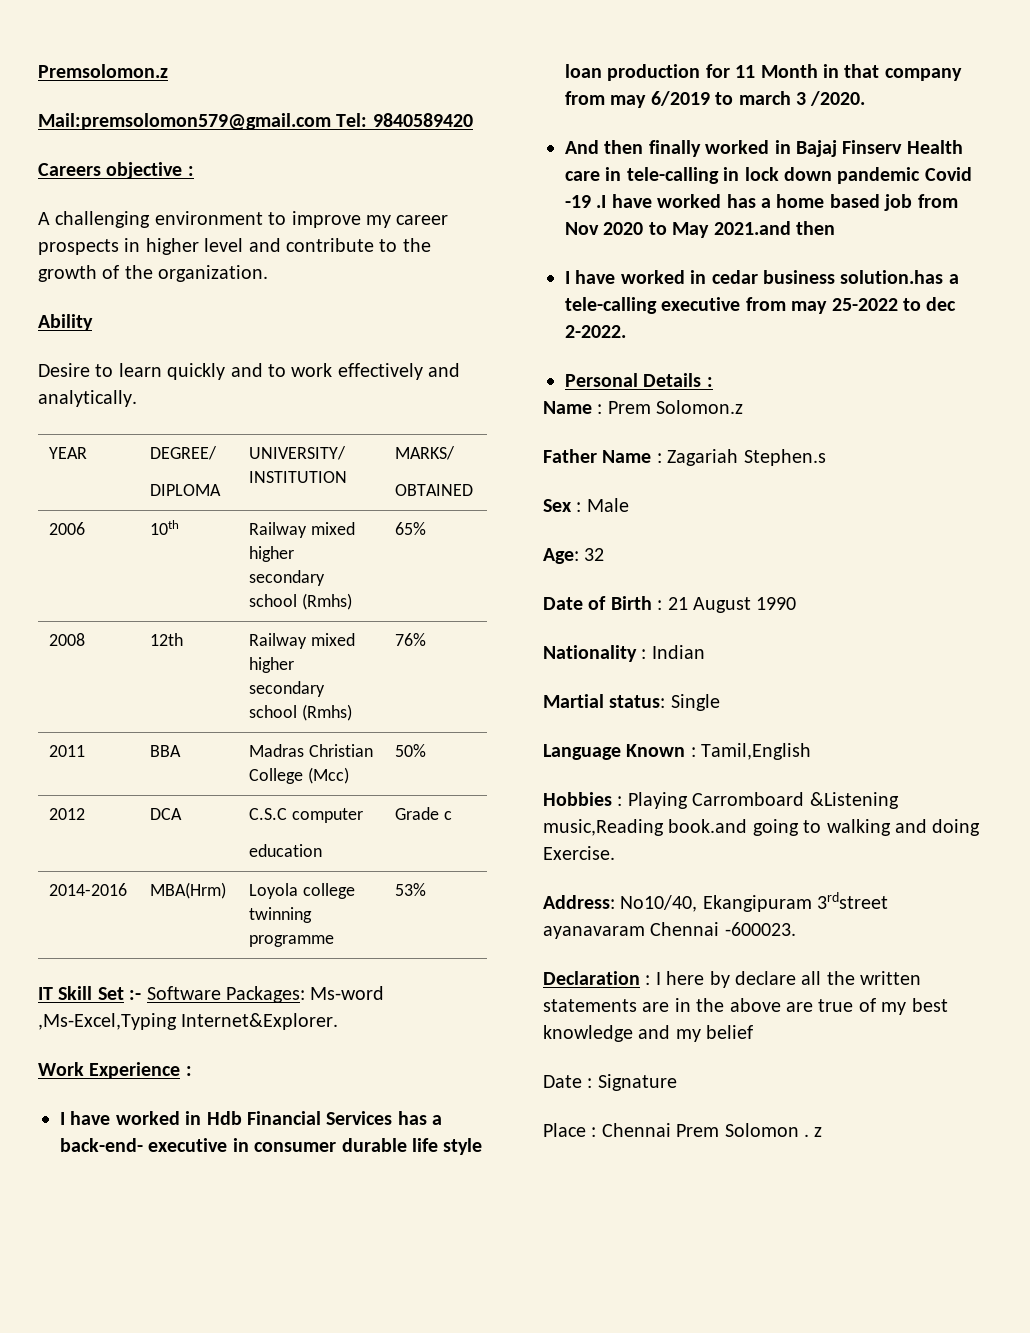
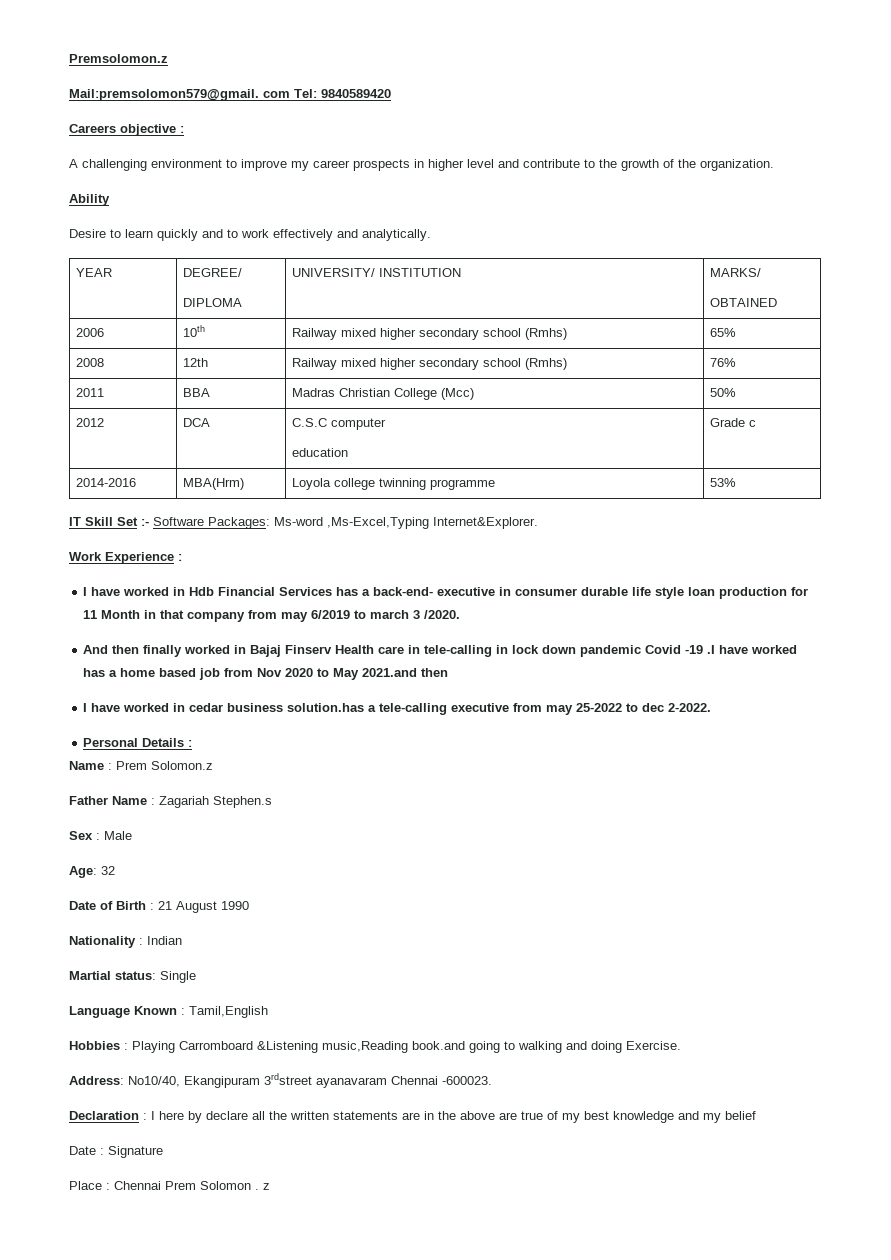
[38,113,331,130] Mail:premsolomon579@gmail.com -> [69,89,290,101] Mail:premsolomon579@gmail. com

